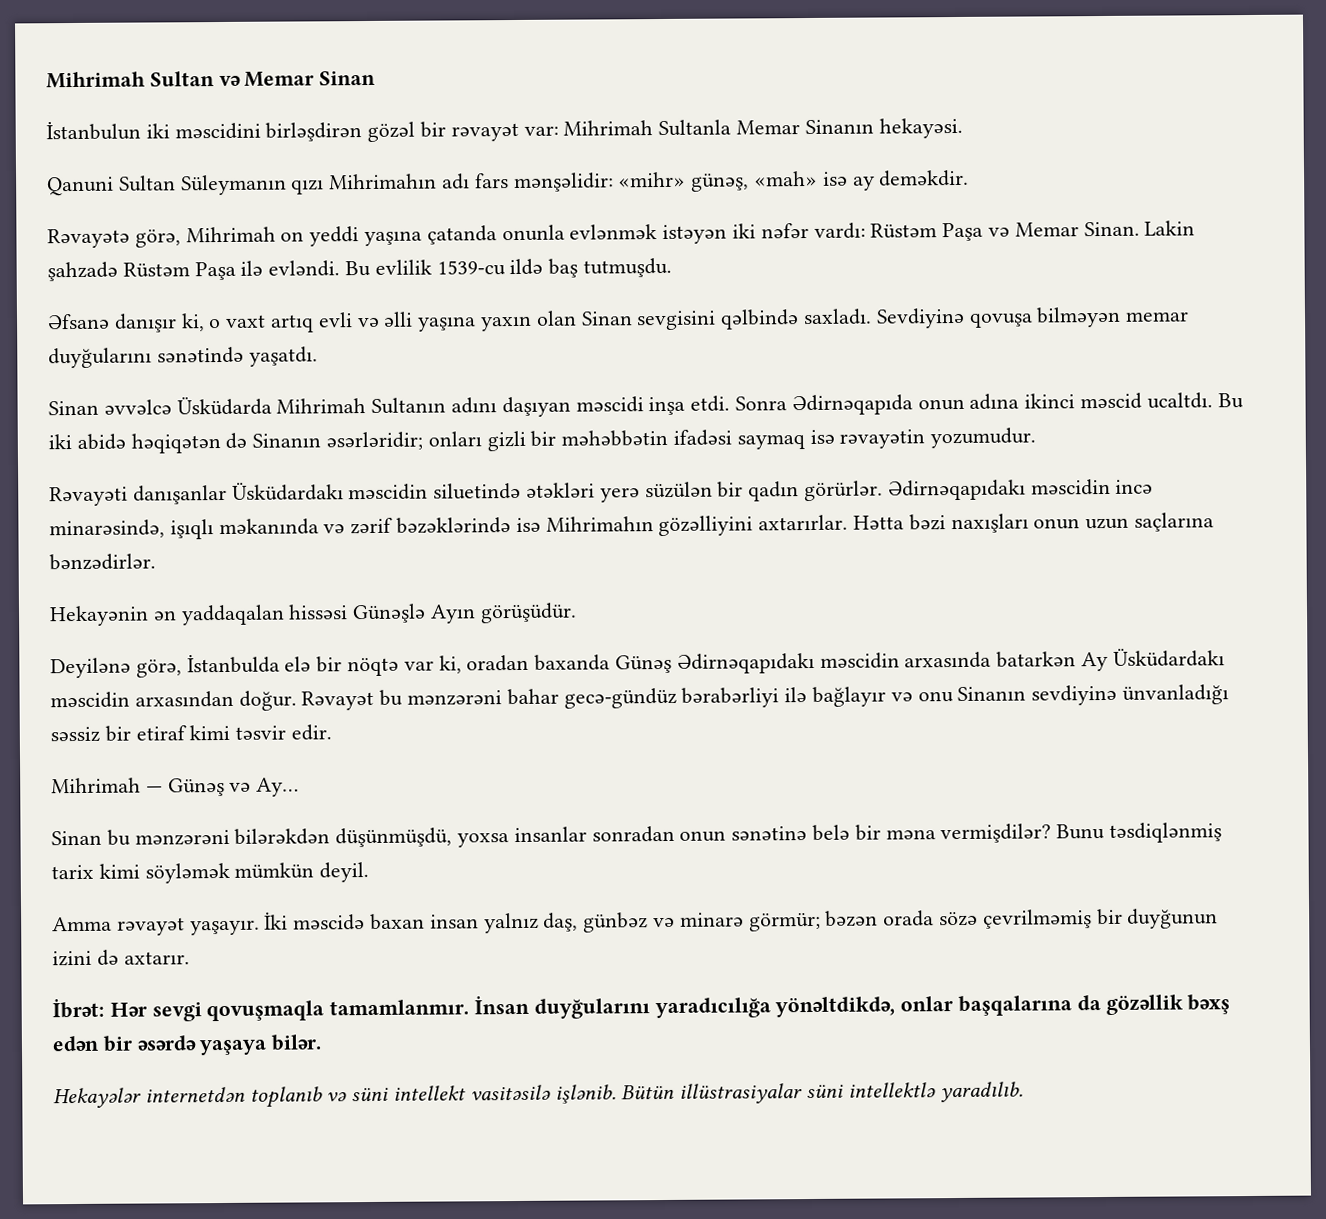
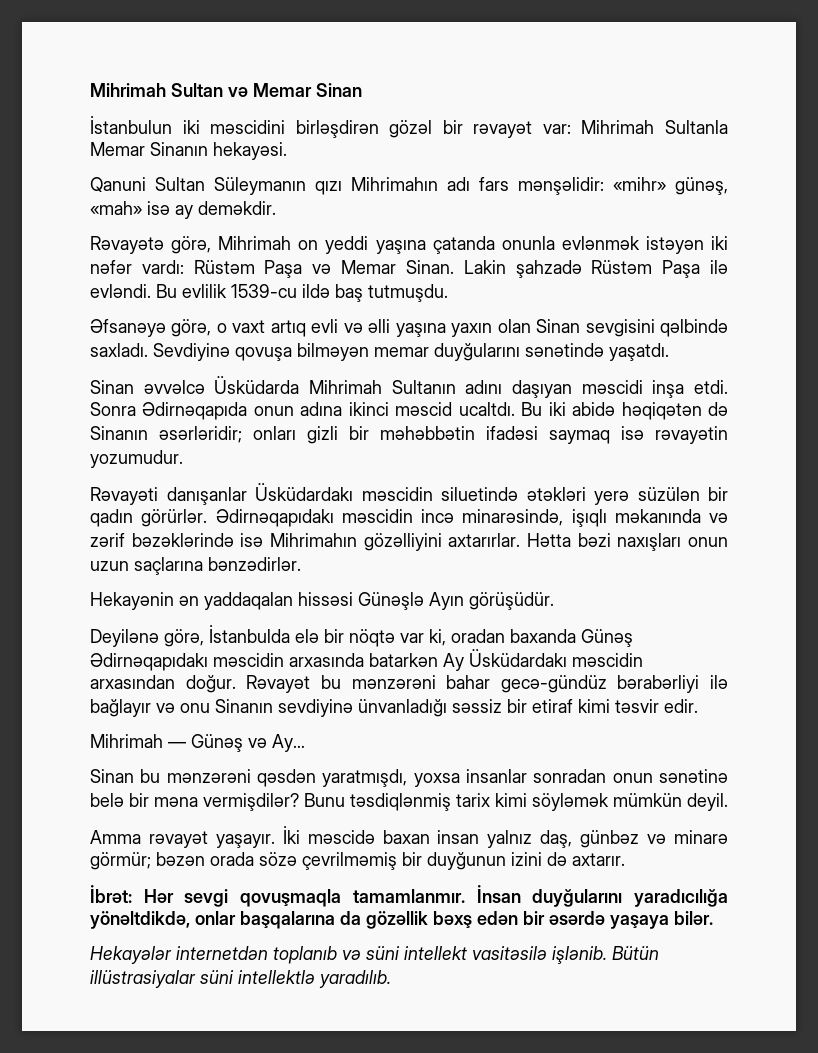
[47,313,205,333] Əfsanə danışır ki, -> [90,319,212,337] Əfsanəyə görə,
[234,827,453,848] bilərəkdən düşünmüşdü, -> [257,769,408,787] qəsdən yaratmışdı,

